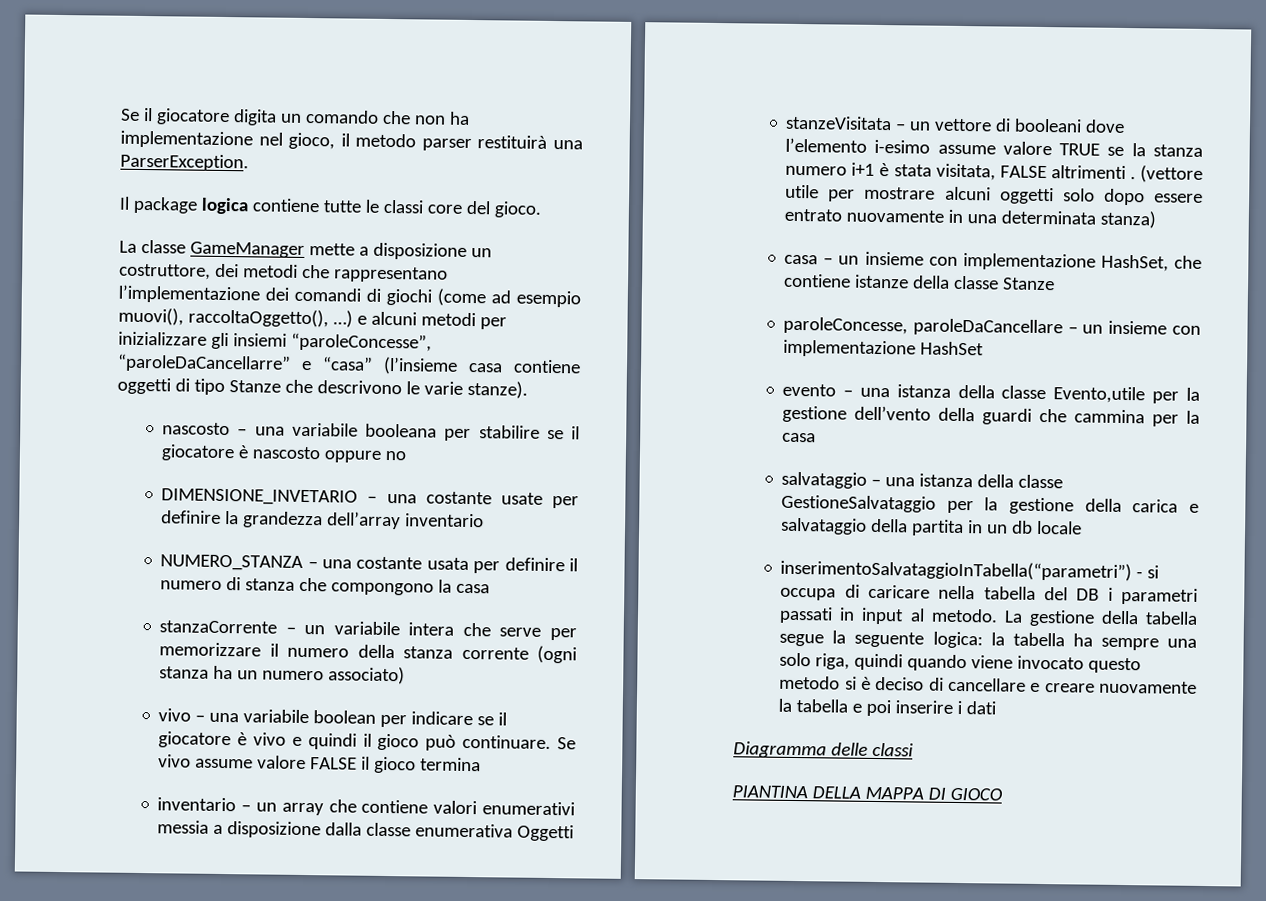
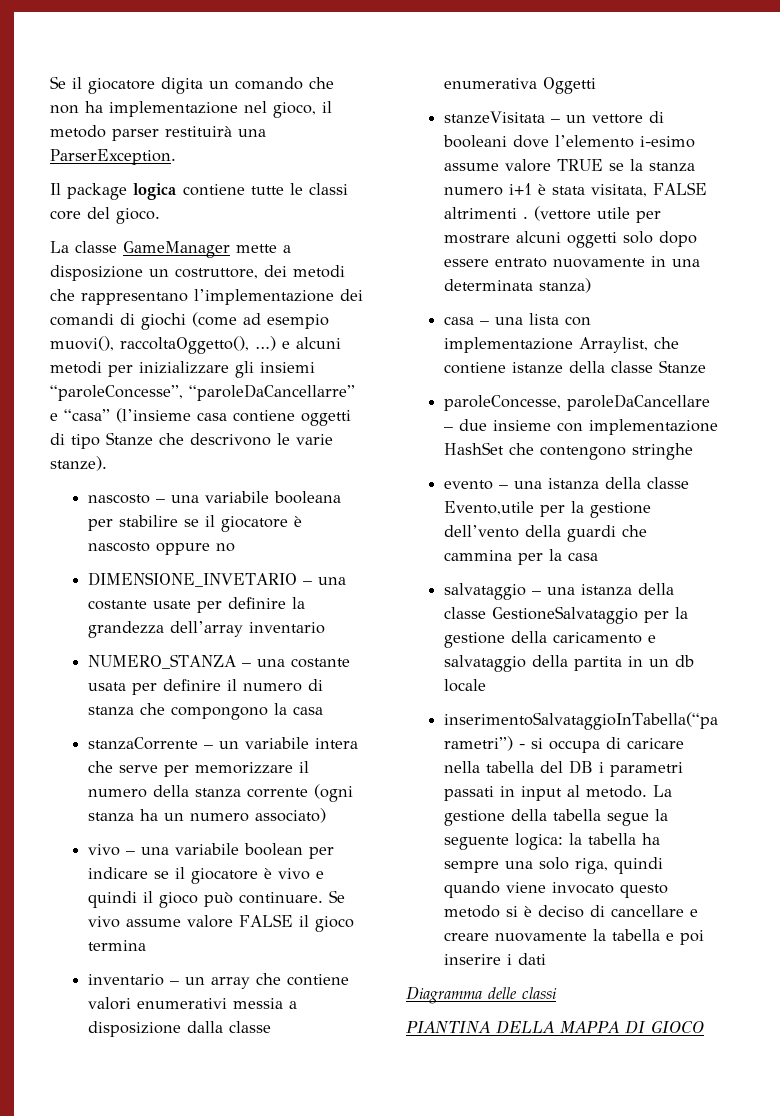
[838,251,1169,272] un insieme con implementazione HashSet, -> [495,313,592,326] [444,337,649,353] una lista con implementazione Arraylist,
[1082,324,1104,334] un -> [459,419,488,431] due
(985, 348) none -> [509,443,694,460] che contengono stringhe
[1132,499,1179,513] carica -> [553,632,643,644] caricamento

